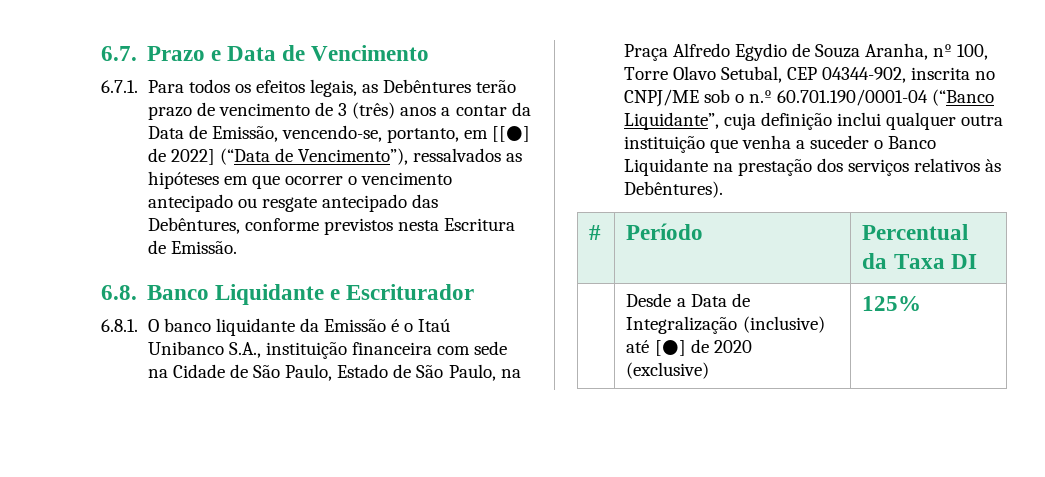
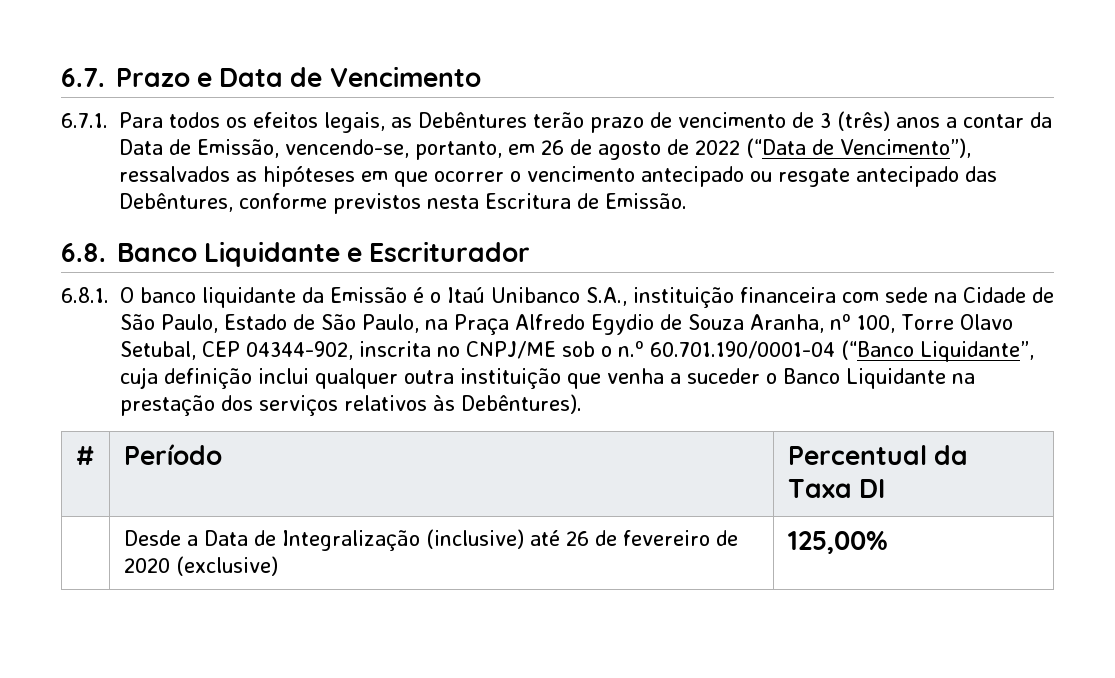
[492,126,531,142] [147,148,215,165] [[●] de 2022] -> [540,139,740,160] 26 de agosto de 2022
[654,340,686,356] [●] -> [565,530,710,546] 26 de fevereiro
[862,296,922,311] 125% -> [787,531,888,554] 125,00%

